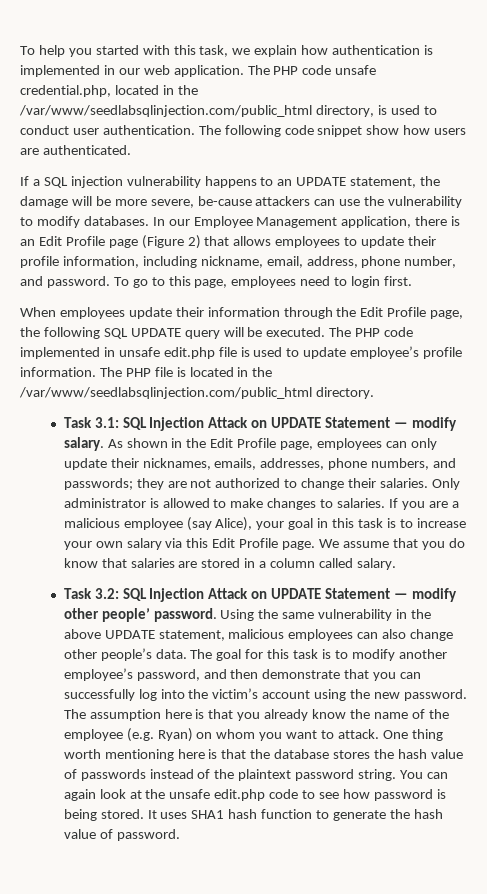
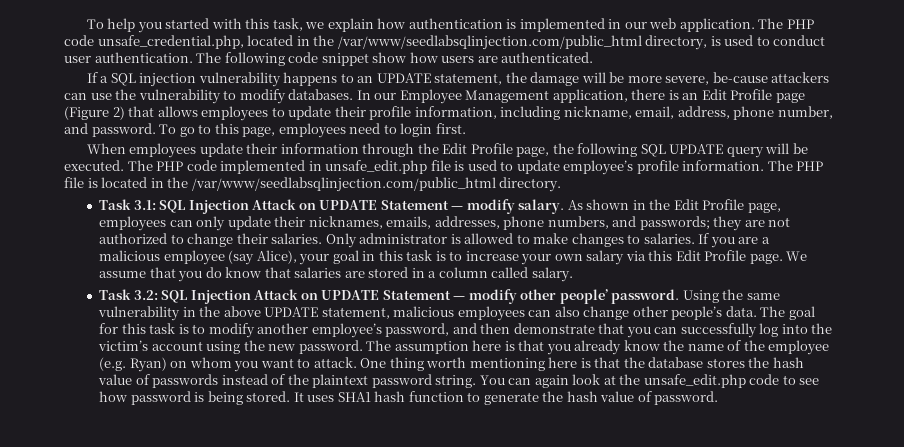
[335,65,377,75] [20,85,111,97] unsafe credential.php, -> [97,35,244,49] unsafe_credential.php,
[118,347,215,359] unsafe edit.php -> [325,160,428,174] unsafe_edit.php
[169,789,266,801] unsafe edit.php -> [643,374,746,388] unsafe_edit.php

